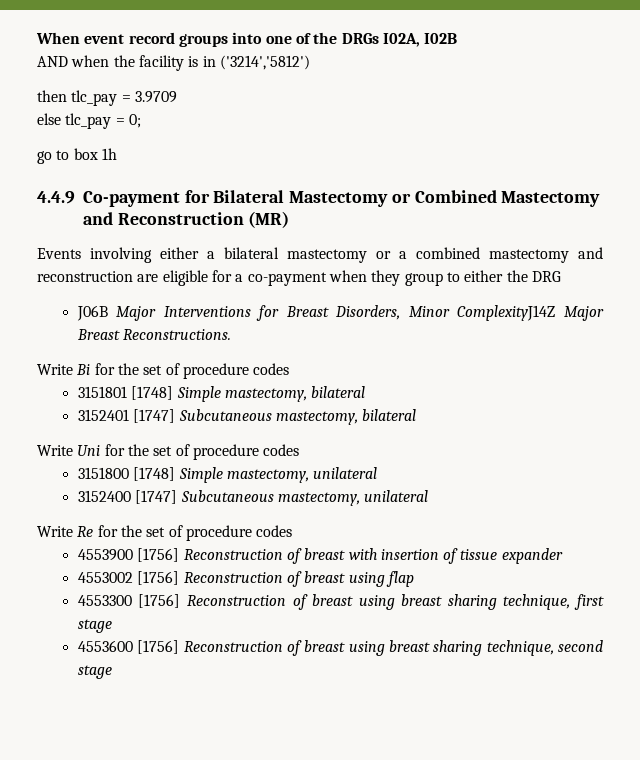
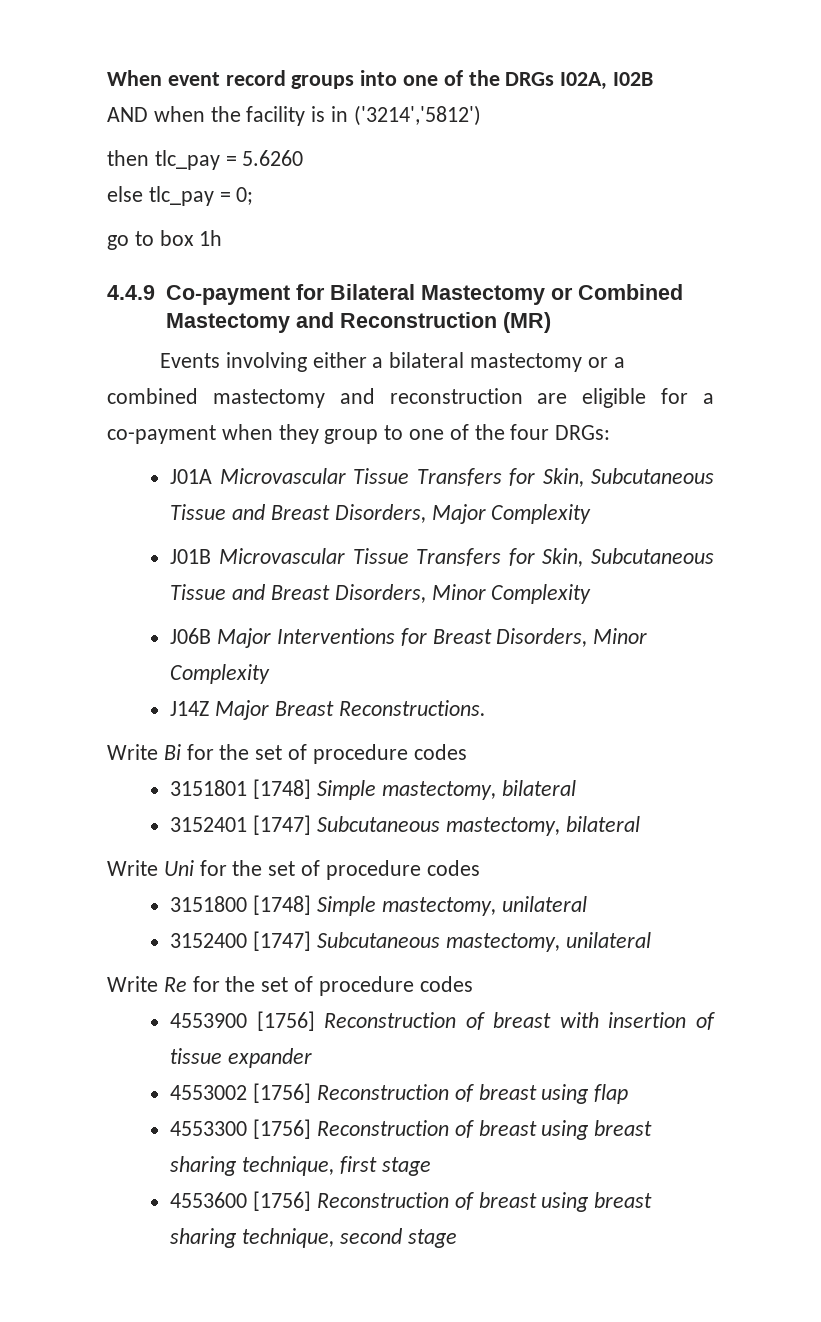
[134,91,177,103] 3.9709 -> [242,150,304,166] 5.6260
[464,270,561,282] either the DRG -> [409,424,611,440] [170,468,714,487] [170,504,592,524] [170,548,714,567] [170,584,592,604] one of the four DRGs: // J01A Microvascular Tissue Transfers for Skin, Subcutaneous Tissue and Breast Disorders, Major Complexity // J01B Microvascular Tissue Transfers for Skin, Subcutaneous Tissue and Breast Disorders, Minor Complexity
[457,305,556,321] ComplexityJ14Z -> [170,664,271,684] [170,701,210,716] Complexity // J14Z

